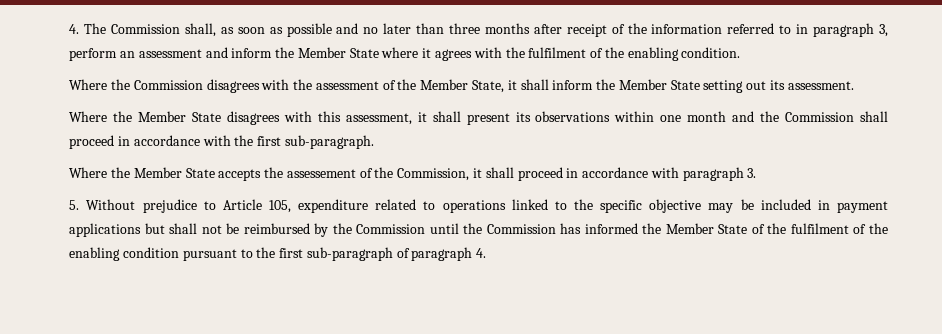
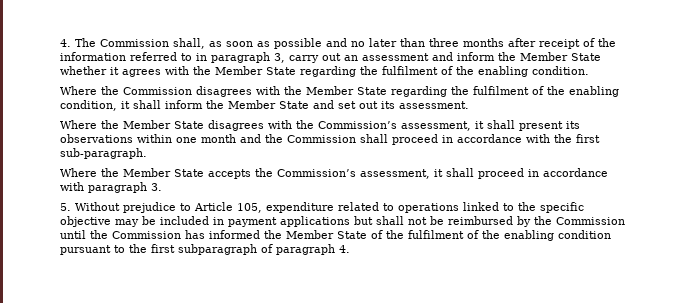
[69,48,118,61] perform -> [288,53,341,63] carry out
[381,47,419,58] where -> [59,66,107,75] whether
(525, 52) none -> [214,66,378,77] Member State regarding the
[315,79,504,93] assessment of the Member State, -> [305,86,619,97] [59,100,117,111] Member State regarding the fulfilment of the enabling condition,
[703,80,744,93] setting -> [312,100,356,109] and set
[317,111,341,122] this -> [295,120,397,129] the Commission’s
[286,167,470,181] assessement of the Commission, -> [276,169,430,179] Commission’s assessment,
[306,247,393,261] sub-paragraph -> [177,244,257,255] subparagraph

